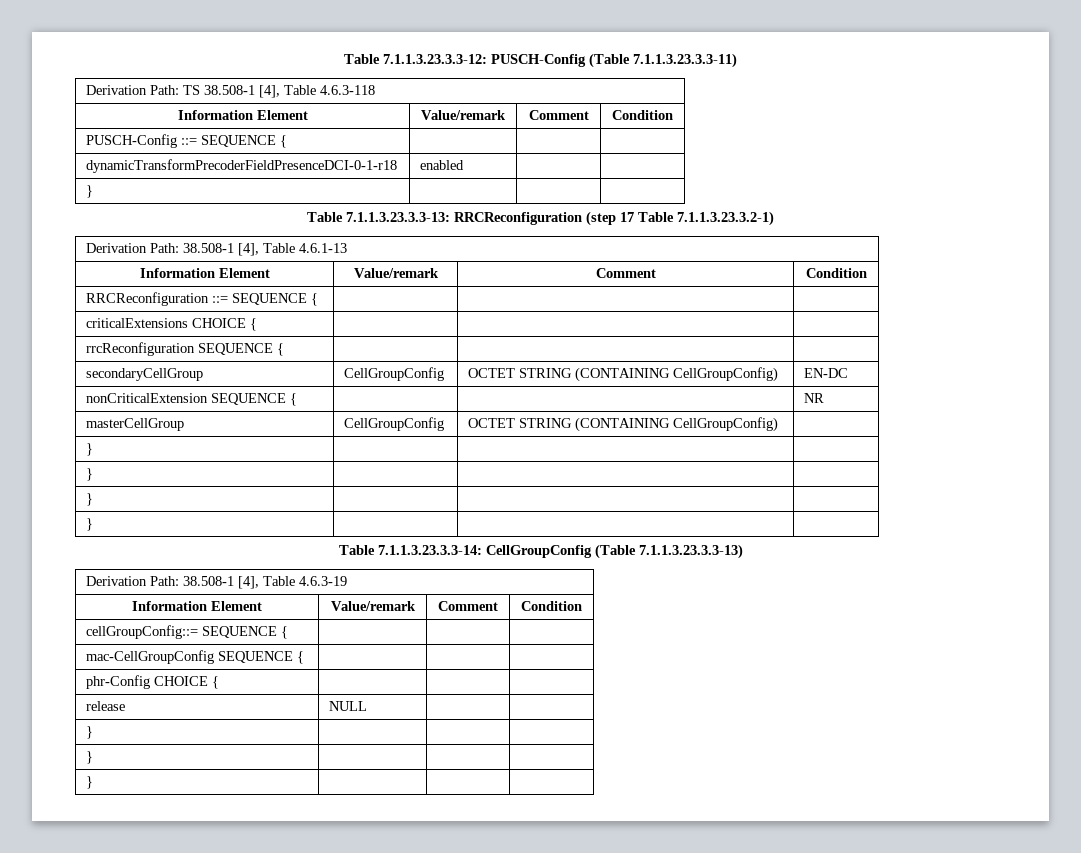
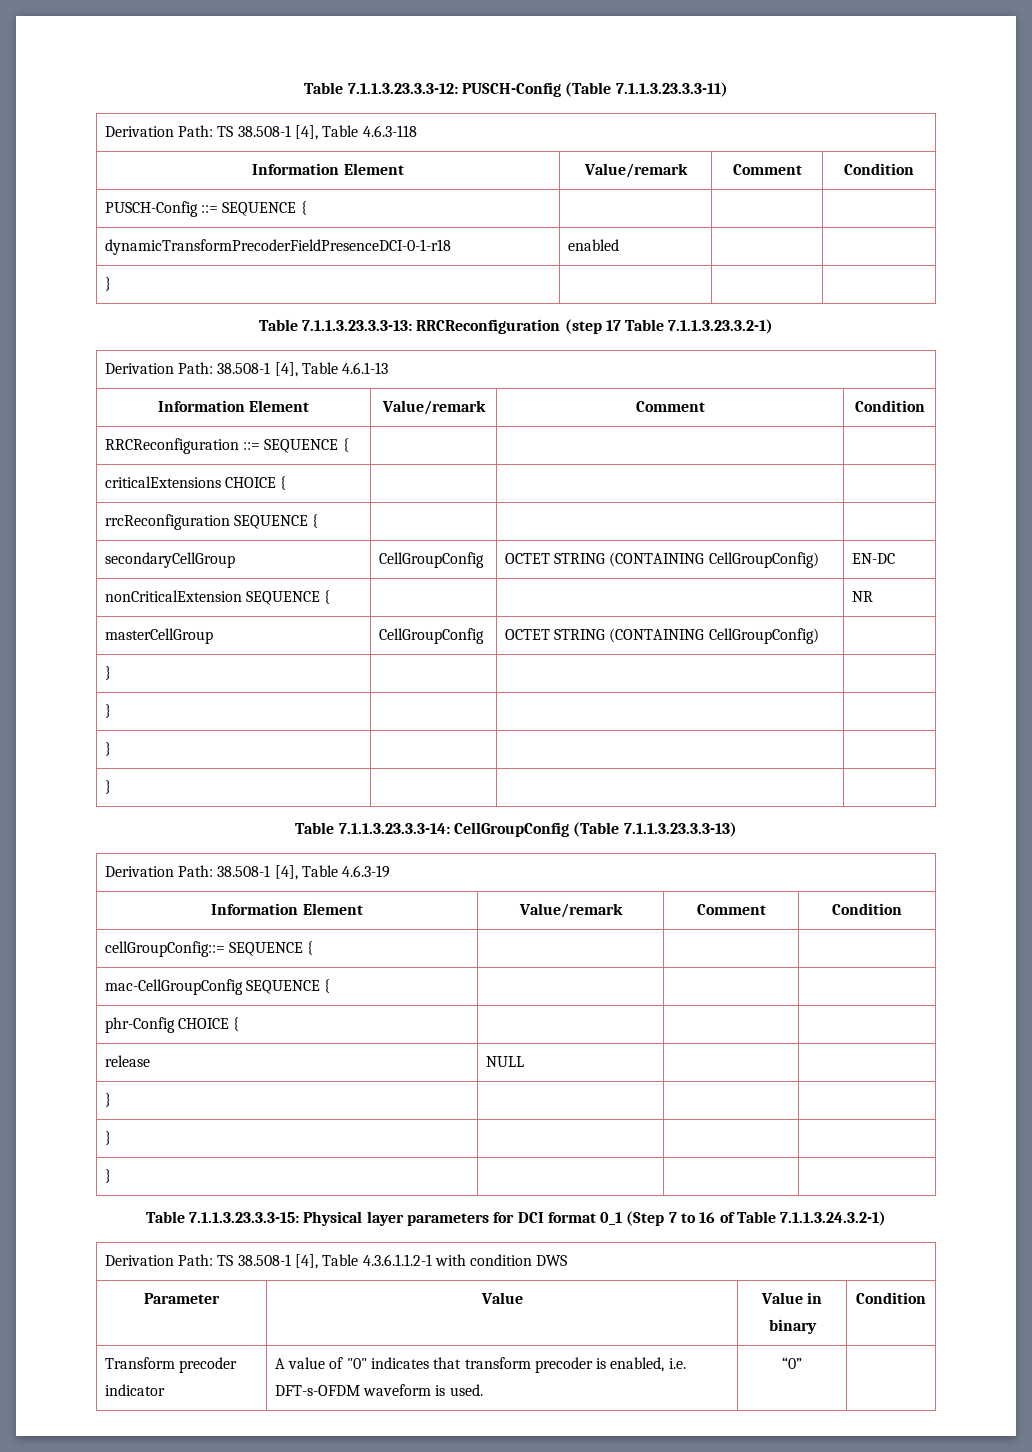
(94, 782) none -> [145,1211,887,1226] [104,1254,568,1269] [144,1293,220,1304] [480,1292,523,1304] [760,1292,823,1304] [768,1319,817,1334] [856,1292,926,1304] [104,1357,237,1373] [104,1384,165,1396] [274,1357,686,1373] [274,1384,483,1396] [782,1357,802,1369] // Table 7.1.1.3.23.3.3-15: Physical layer parameters for DCI format 0_1 (Step 7 to 16 of Table 7.1.1.3.24.3.2-1) // Derivation Path: TS 38.508-1 [4], Table 4.3.6.1.1.2-1 with condition DWS // Parameter | Value | Value in binary | Condition // Transform precoder indicator | A value of "0" indicates that transform precoder is enabled, i.e. DFT-s-OFDM waveform is used. | “0” |

